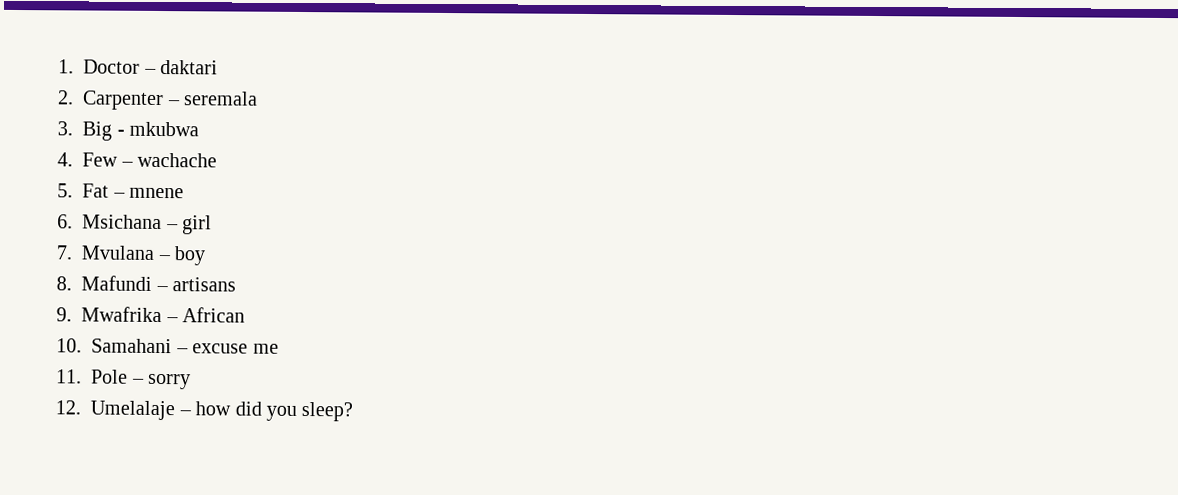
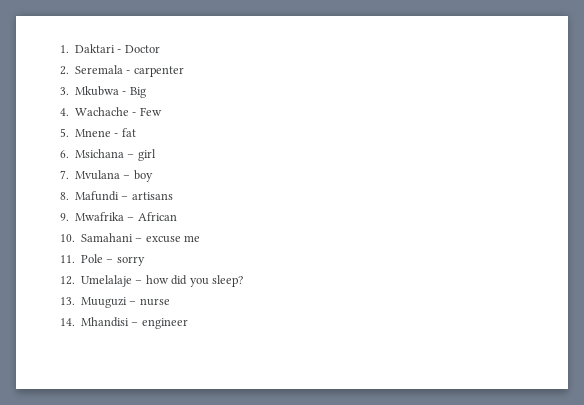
(75, 66) none -> [75,44,122,53] Daktari -
[143,60,219,75] – daktari -> (160, 49) none
[82,90,259,111] Carpenter – seremala -> [75,65,184,77] Seremala - carpenter
(74, 128) none -> [75,86,127,96] Mkubwa -
[116,121,200,137] - mkubwa -> (146, 92) none
(74, 159) none -> [75,107,137,116] Wachache -
[120,152,218,168] – wachache -> (162, 111) none
[82,183,185,199] Fat – mnene -> [75,128,136,137] Mnene - fat
(354, 411) none -> [59,297,170,308] [59,317,188,329] // 13. Muuguzi – nurse // 14. Mhandisi – engineer

